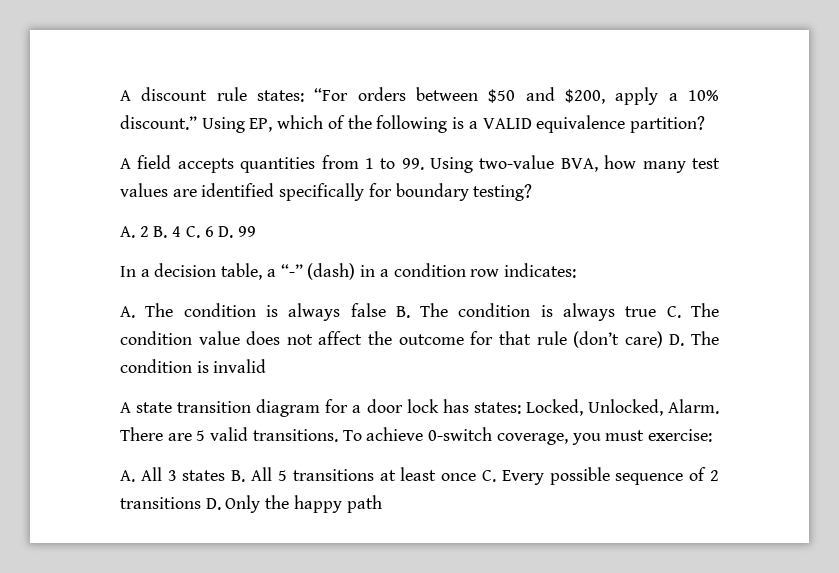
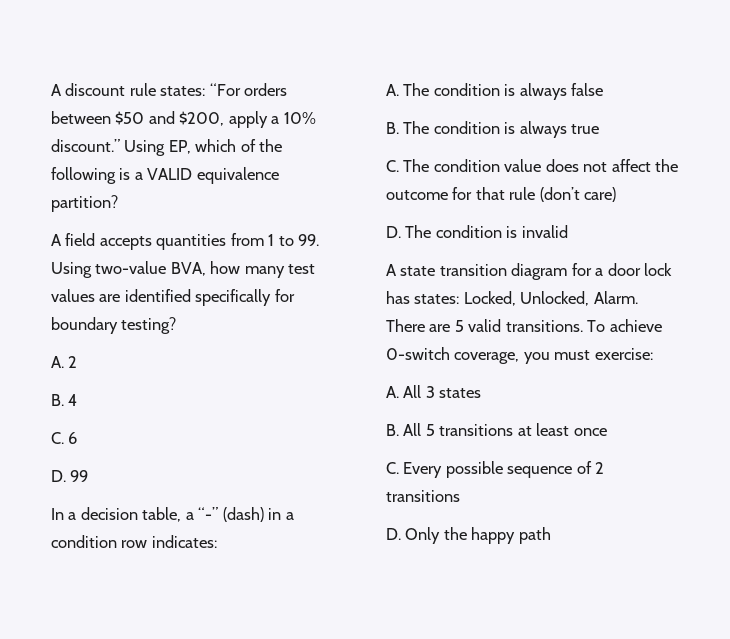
(149, 231) none -> (78, 362) //
(182, 231) none -> (78, 400) //
(214, 231) none -> (78, 438) //
(386, 310) none -> (604, 89) //
(657, 311) none -> (600, 129) //
(663, 339) none -> (617, 194) //
(226, 475) none -> (482, 393) //
(477, 477) none -> (607, 432) //
(201, 503) none -> (460, 496) //

